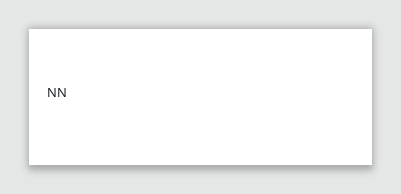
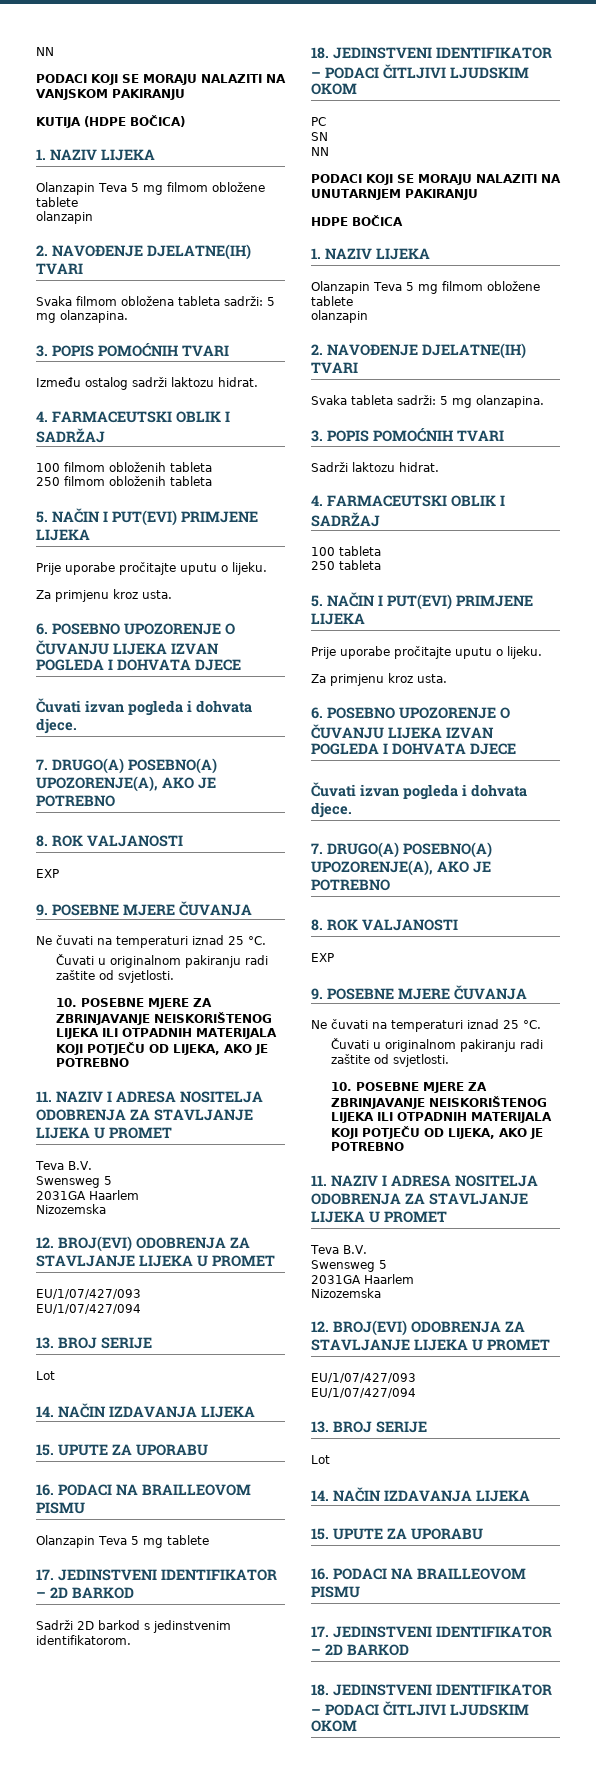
[47,88,67,97] NN -> [36,47,54,56] [36,74,286,85] [36,89,185,100] [36,115,185,128] [36,149,155,161] [36,182,265,195] [36,197,78,207] [36,211,93,224] [36,244,251,260] [36,263,83,274] [36,296,275,306] [36,310,128,323] [36,343,229,357] [36,377,258,390] [36,411,230,423] [36,428,105,443] [36,462,212,472] [36,476,212,486] [36,508,258,526] [36,529,90,541] [36,562,267,575] [36,589,172,602] [36,623,235,635] [36,640,219,655] [36,659,241,671] [36,698,252,716] [36,718,77,734] [36,758,217,774] [36,776,216,792] [36,795,115,807] [36,835,183,847] [36,869,59,878] [36,901,252,916] [36,935,266,948] [56,954,269,968] [56,970,175,983] [56,998,213,1009] [56,1012,273,1025] [56,1028,278,1039] [56,1042,269,1055] [56,1058,130,1067] [36,1091,263,1103] [36,1109,253,1121] [36,1127,172,1139] [35,1161,92,1170] [36,1176,112,1188] [36,1190,139,1200] [36,1204,106,1214] [36,1236,250,1252] [36,1255,275,1267] [36,1289,141,1299] [36,1304,141,1314] [36,1337,152,1349] [36,1371,55,1380] [36,1403,255,1418] [36,1444,208,1456] [36,1484,251,1496] [36,1502,85,1514] [36,1535,209,1548] [36,1569,277,1581] [36,1587,134,1599] [36,1620,231,1633] [36,1635,131,1645] [311,47,552,59] [311,64,529,79] [311,83,357,95] [311,117,326,126] [311,132,328,141] [311,147,329,156] [311,174,561,185] [311,189,478,200] [311,215,403,226] [311,248,430,260] [311,281,540,294] [311,296,353,306] [311,310,368,323] [311,343,526,359] [311,362,358,373] [311,395,544,408] [311,428,504,442] [311,462,439,472] [311,495,505,507] [311,512,380,527] [311,546,381,556] [311,560,381,570] [311,592,533,610] [311,613,365,625] [311,646,542,659] [311,673,447,686] [311,707,510,719] [311,724,494,739] [311,743,516,755] [311,782,527,800] [311,802,352,818] [311,842,492,858] [311,860,491,876] [311,879,390,891] [311,919,458,931] [311,953,334,962] [311,985,527,1000] [311,1019,541,1032] [331,1038,544,1052] [331,1054,450,1067] [331,1082,488,1093] [331,1096,548,1109] [331,1112,553,1123] [331,1126,544,1139] [331,1142,405,1151] [311,1175,538,1187] [311,1193,528,1205] [311,1211,447,1223] [310,1245,367,1254] [311,1260,387,1272] [311,1274,414,1284] [311,1288,381,1298] [311,1320,525,1336] [311,1339,550,1351] [311,1373,416,1383] [311,1388,416,1398] [311,1421,427,1433] [311,1455,330,1464] [311,1487,530,1502] [311,1528,483,1540] [311,1568,526,1580] [311,1586,360,1598] [311,1626,552,1638] [311,1644,409,1656] [311,1684,552,1696] [311,1701,529,1716] [311,1720,357,1732] NN // PODACI KOJI SE MORAJU NALAZITI NA VANJSKOM PAKIRANJU // KUTIJA (HDPE BOČICA) // 1. NAZIV LIJEKA // Olanzapin Teva 5 mg filmom obložene tablete // olanzapin // 2. NAVOĐENJE DJELATNE(IH) TVARI // Svaka filmom obložena tableta sadrži: 5 mg olanzapina. // 3. POPIS POMOĆNIH TVARI // Između ostalog sadrži laktozu hidrat. // 4. FARMACEUTSKI OBLIK I SADRŽAJ // 100 filmom obloženih tableta // 250 filmom obloženih tableta // 5. NAČIN I PUT(EVI) PRIMJENE LIJEKA // Prije uporabe pročitajte uputu o lijeku. // Za primjenu kroz usta. // 6. POSEBNO UPOZORENJE O ČUVANJU LIJEKA IZVAN POGLEDA I DOHVATA DJECE // Čuvati izvan pogleda i dohvata djece. // 7. DRUGO(A) POSEBNO(A) UPOZORENJE(A), AKO JE POTREBNO // 8. ROK VALJANOSTI // EXP // 9. POSEBNE MJERE ČUVANJA // Ne čuvati na temperaturi iznad 25 °C. // Čuvati u originalnom pakiranju radi zaštite od svjetlosti. // 10. POSEBNE MJERE ZA ZBRINJAVANJE NEISKORIŠTENOG LIJEKA ILI OTPADNIH MATERIJALA KOJI POTJEČU OD LIJEKA, AKO JE POTREBNO // 11. NAZIV I ADRESA NOSITELJA ODOBRENJA ZA STAVLJANJE LIJEKA U PROMET // Teva B.V. // Swensweg 5 // 2031GA Haarlem // Nizozemska // 12. BROJ(EVI) ODOBRENJA ZA STAVLJANJE LIJEKA U PROMET // EU/1/07/427/093 // EU/1/07/427/094 // 13. BROJ SERIJE // Lot // 14. NAČIN IZDAVANJA LIJEKA // 15. UPUTE ZA UPORABU // 16. PODACI NA BRAILLEOVOM PISMU // Olanzapin Teva 5 mg tablete // 17. JEDINSTVENI IDENTIFIKATOR – 2D BARKOD // Sadrži 2D barkod s jedinstvenim identifikatorom. // 18. JEDINSTVENI IDENTIFIKATOR – PODACI ČITLJIVI LJUDSKIM OKOM // PC // SN // NN // PODACI KOJI SE MORAJU NALAZITI NA UNUTARNJEM PAKIRANJU // HDPE BOČICA // 1. NAZIV LIJEKA // Olanzapin Teva 5 mg filmom obložene tablete // olanzapin // 2. NAVOĐENJE DJELATNE(IH) TVARI // Svaka tableta sadrži: 5 mg olanzapina. // 3. POPIS POMOĆNIH TVARI // Sadrži laktozu hidrat. // 4. FARMACEUTSKI OBLIK I SADRŽAJ // 100 tableta // 250 tableta // 5. NAČIN I PUT(EVI) PRIMJENE LIJEKA // Prije uporabe pročitajte uputu o lijeku. // Za primjenu kroz usta. // 6. POSEBNO UPOZORENJE O ČUVANJU LIJEKA IZVAN POGLEDA I DOHVATA DJECE // Čuvati izvan pogleda i dohvata djece. // 7. DRUGO(A) POSEBNO(A) UPOZORENJE(A), AKO JE POTREBNO // 8. ROK VALJANOSTI // EXP // 9. POSEBNE MJERE ČUVANJA // Ne čuvati na temperaturi iznad 25 °C. // Čuvati u originalnom pakiranju radi zaštite od svjetlosti. // 10. POSEBNE MJERE ZA ZBRINJAVANJE NEISKORIŠTENOG LIJEKA ILI OTPADNIH MATERIJALA KOJI POTJEČU OD LIJEKA, AKO JE POTREBNO // 11. NAZIV I ADRESA NOSITELJA ODOBRENJA ZA STAVLJANJE LIJEKA U PROMET // Teva B.V. // Swensweg 5 // 2031GA Haarlem // Nizozemska // 12. BROJ(EVI) ODOBRENJA ZA STAVLJANJE LIJEKA U PROMET // EU/1/07/427/093 // EU/1/07/427/094 // 13. BROJ SERIJE // Lot // 14. NAČIN IZDAVANJA LIJEKA // 15. UPUTE ZA UPORABU // 16. PODACI NA BRAILLEOVOM PISMU // 17. JEDINSTVENI IDENTIFIKATOR – 2D BARKOD // 18. JEDINSTVENI IDENTIFIKATOR – PODACI ČITLJIVI LJUDSKIM OKOM

